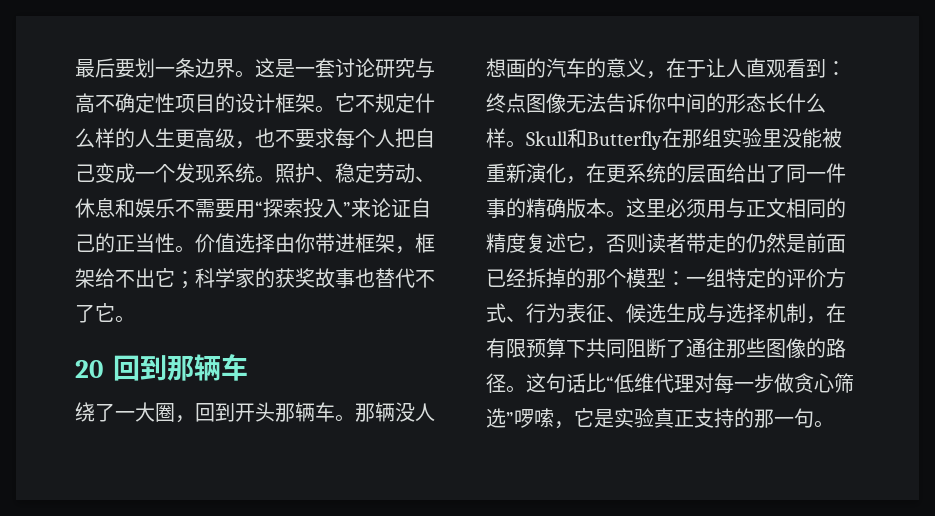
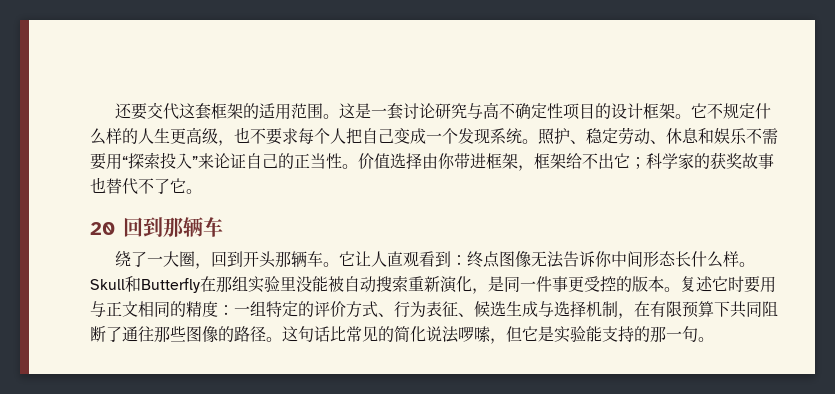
[75,58,235,78] 最后要划一条边界 -> [115,102,324,120] 还要交代这套框架的适用范围
[355,402,435,422] [486,58,706,79] 那辆没人想画的汽车的意义，在于 -> [339,251,356,266] 它
[706,93,726,113] 的 -> (644, 259) none
(842, 138) none -> [344,275,408,293] 自动搜索
[586,163,846,183] [486,198,706,218] 在更系统的层面给出了同一件事的精确版本。这里必须 -> [488,276,760,293] 是同一件事更受控的版本。复述它时要
[526,233,846,254] [486,268,666,288] 复述它，否则读者带走的仍然是前面已经拆掉的那个模型 -> (218, 309) none
[606,373,854,394] [486,408,574,429] “低维代理对每一步做贪心筛选”啰嗦， -> [346,326,522,344] 常见的简化说法啰嗦，但
[654,408,694,428] 真正 -> [586,326,602,342] 能

